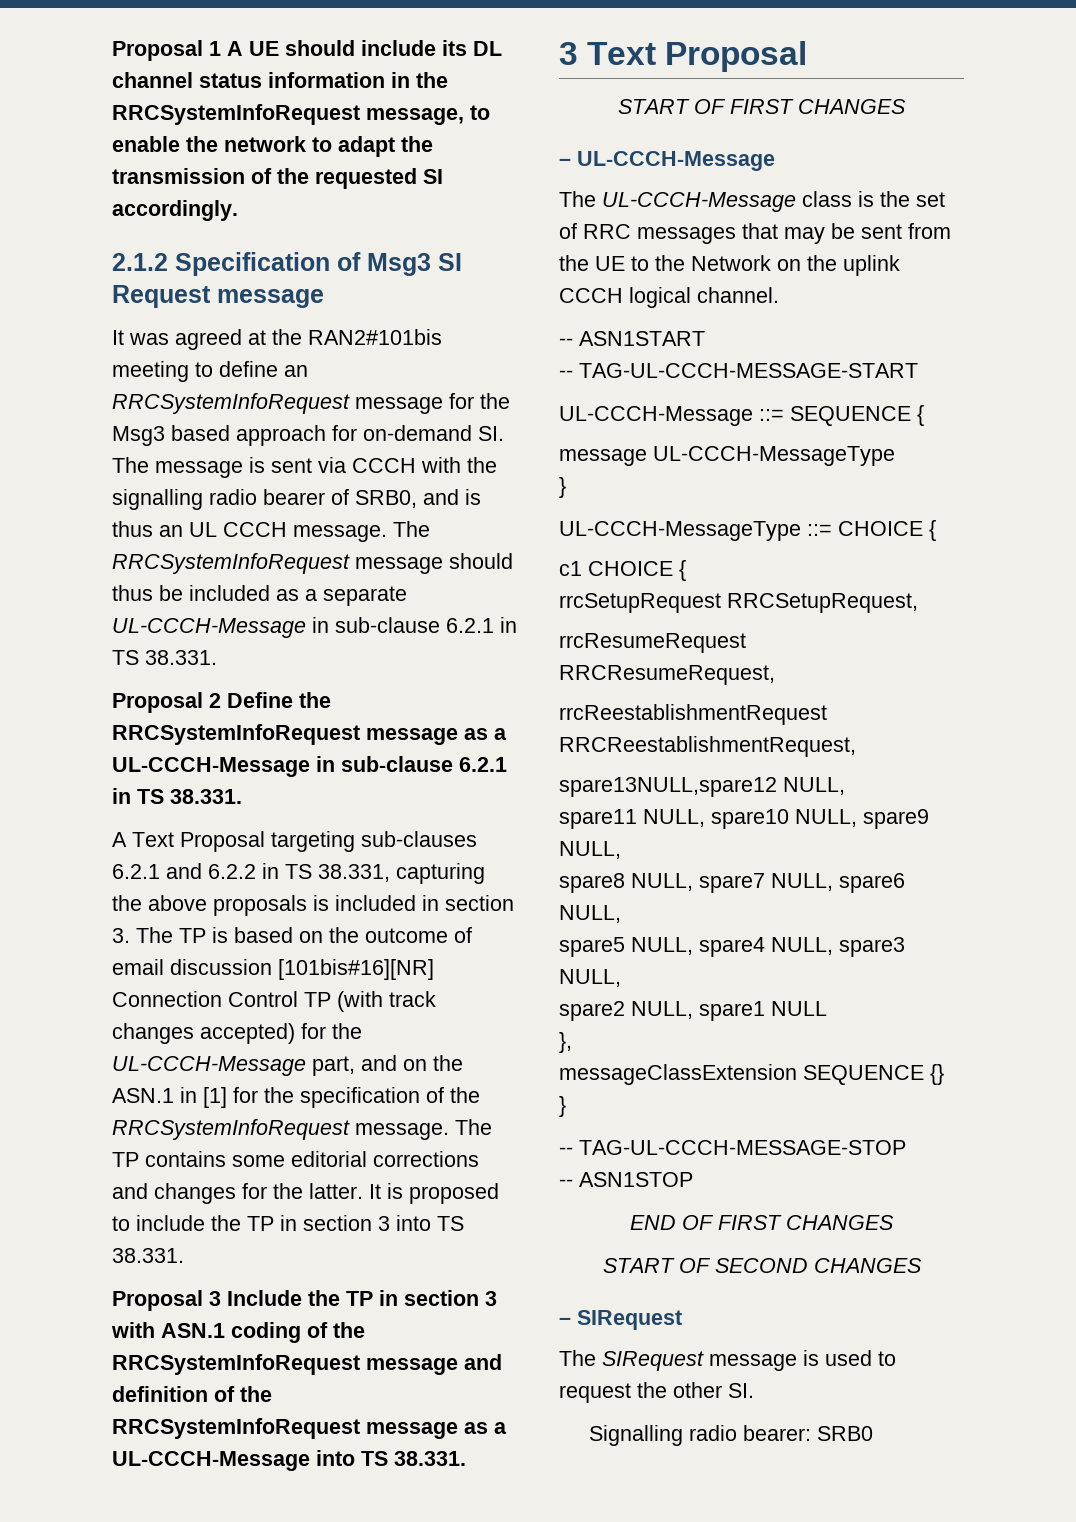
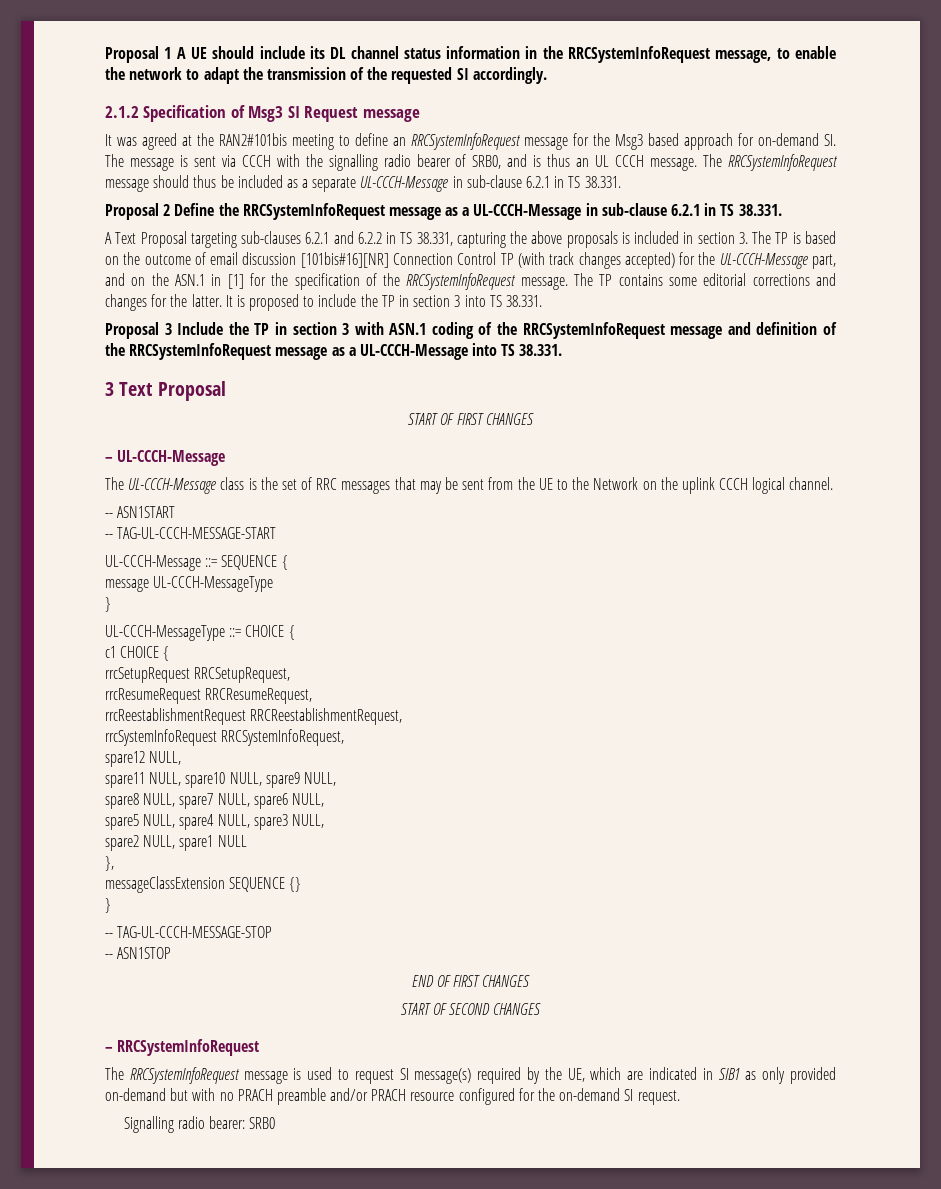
[559,777,777,797] spare13NULL,spare12 -> [105,729,345,746] [105,751,145,767] rrcSystemInfoRequest RRCSystemInfoRequest, // spare12
[577,1310,682,1330] [559,1350,704,1371] SIRequest // The SIRequest -> [117,1039,260,1056] [105,1067,240,1084] RRCSystemInfoRequest // The RRCSystemInfoRequest
[637,1382,754,1398] the other SI. -> [399,1067,836,1084] [105,1088,680,1105] SI message(s) required by the UE, which are indicated in SIB1 as only provided on-demand but with no PRACH preamble and/or PRACH resource configured for the on-demand SI request.

